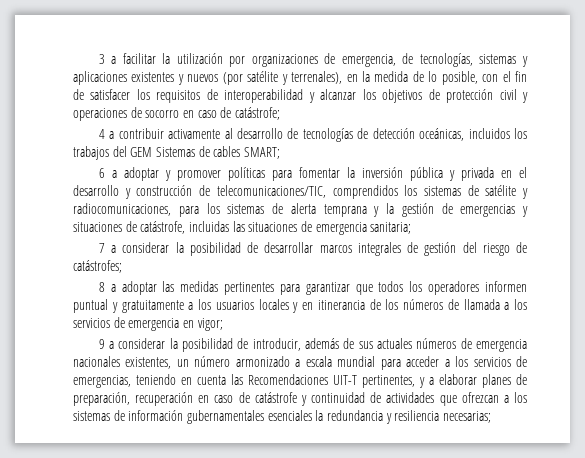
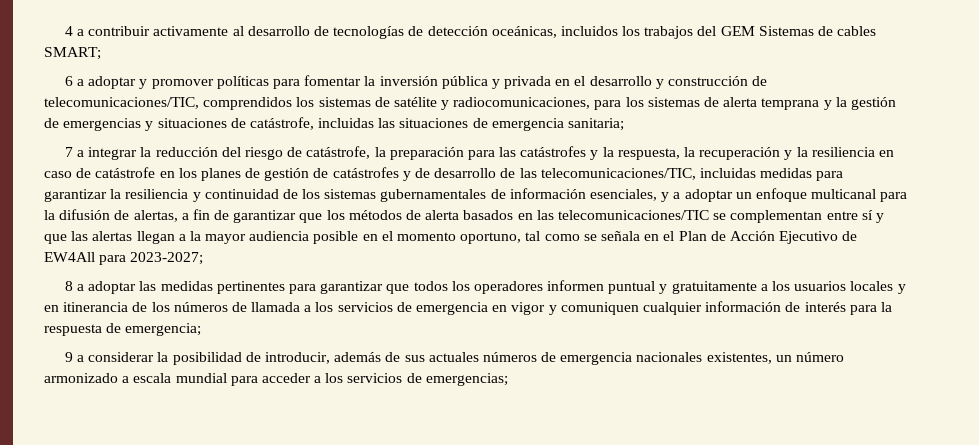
[98,53,528,67] [73,71,527,85] [73,89,528,103] [73,107,280,121] 3 a facilitar la utilización por organizaciones de emergencia, de tecnologías, sistemas y aplicaciones existentes y nuevos (por satélite y terrenales), en la medida de lo posible, con el fin de satisfacer los requisitos de interoperabilidad y alcanzar los objetivos de protección civil y operaciones de socorro en caso de catástrofe; // -> (64, 31) none
[122,242,527,256] [73,260,122,273] considerar la posibilidad de desarrollar marcos integrales de gestión del riesgo de catástrofes; -> [88,146,894,160] [44,167,844,181] [44,188,908,202] [44,209,884,223] [44,231,858,244] [44,252,204,265] integrar la reducción del riesgo de catástrofe, la preparación para las catástrofes y la respuesta, la recuperación y la resiliencia en caso de catástrofe en los planes de gestión de catástrofes y de desarrollo de las telecomunicaciones/TIC, incluidas medidas para garantizar la resiliencia y continuidad de los sistemas gubernamentales de información esenciales, y a adoptar un enfoque multicanal para la difusión de alertas, a fin de garantizar que los métodos de alerta basados en las telecomunicaciones/TIC se complementan entre sí y que las alertas llegan a la mayor audiencia posible en el momento oportuno, tal como se señala en el Plan de Acción Ejecutivo de EW4All para 2023-2027;
[197,318,223,331] vigor; -> [511,301,892,315] [44,323,202,336] vigor y comuniquen cualquier información de interés para la respuesta de emergencia;
[73,374,527,388] [73,392,527,406] [73,410,491,424] emergencias, teniendo en cuenta las Recomendaciones UIT-T pertinentes, y a elaborar planes de preparación, recuperación en caso de catástrofe y continuidad de actividades que ofrezcan a los sistemas de información gubernamentales esenciales la redundancia y resiliencia necesarias; -> [425,373,508,386] emergencias;

